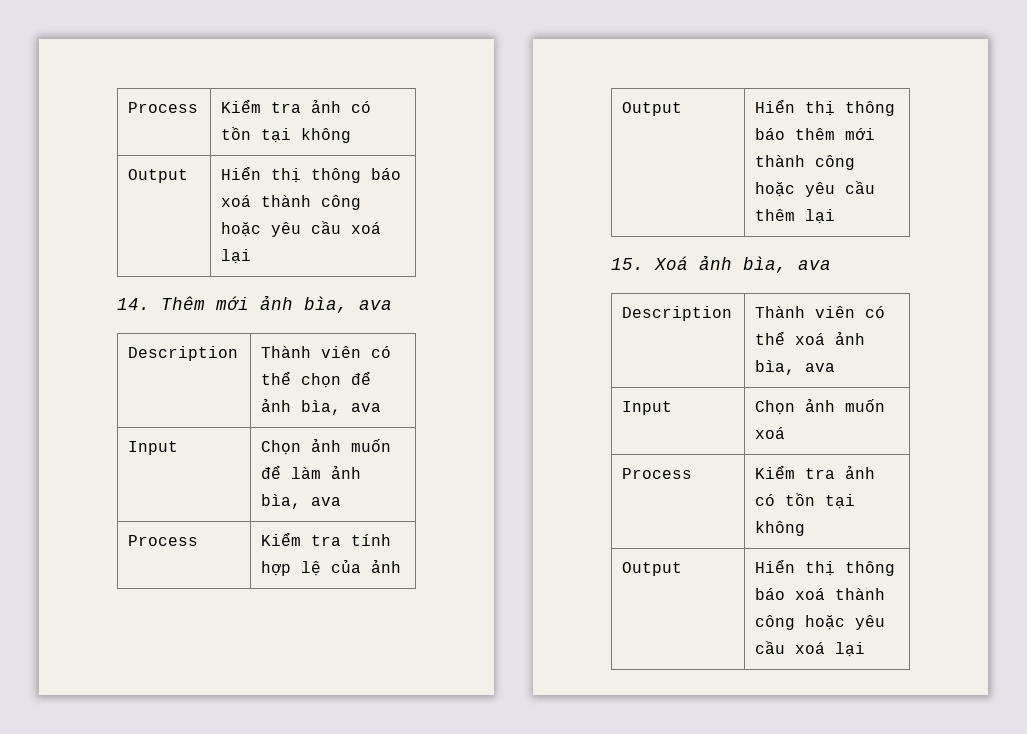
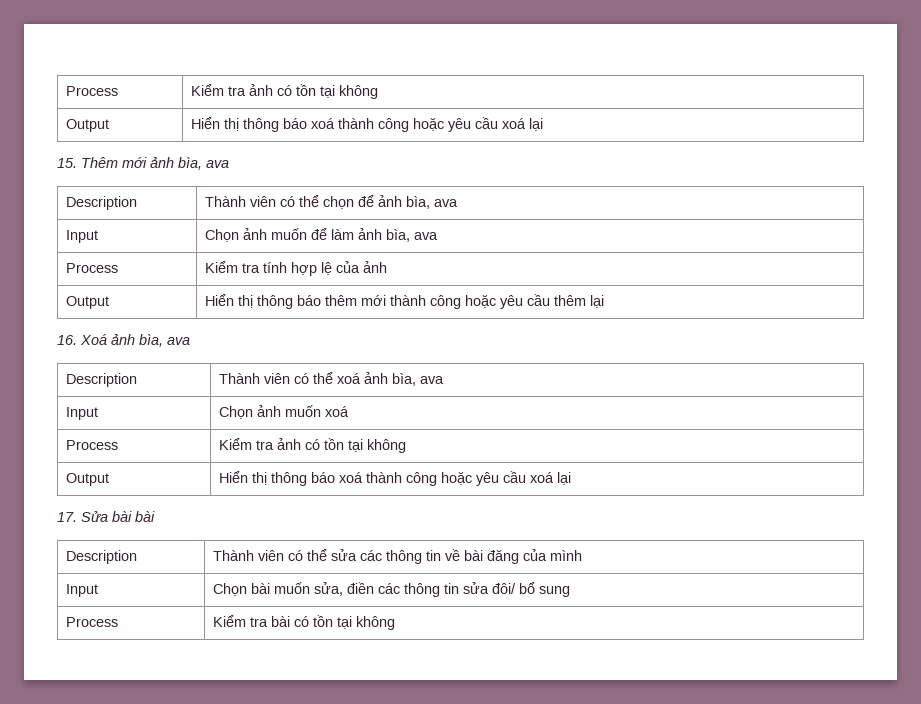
[117,298,150,310] 14. -> [57,158,77,168] 15.
[611,258,644,270] 15. -> [57,335,77,345] 16.
(866, 649) none -> [57,511,155,522] [65,550,137,564] [212,549,582,564] [65,584,98,597] [212,582,570,597] [65,617,118,627] [212,615,395,630] // 17. Sửa bài bài // Description | Thành viên có thể sửa các thông tin về bài đăng của mình // Input | Chọn bài muốn sửa, điền các thông tin sửa đôi/ bổ sung // Process | Kiểm tra bài có tồn tại không

